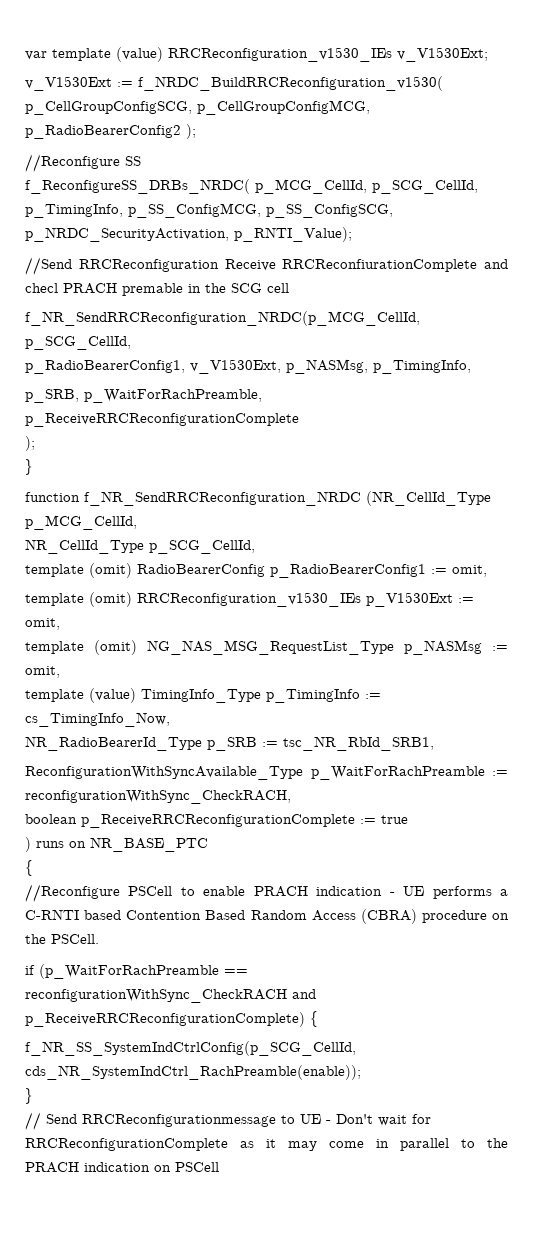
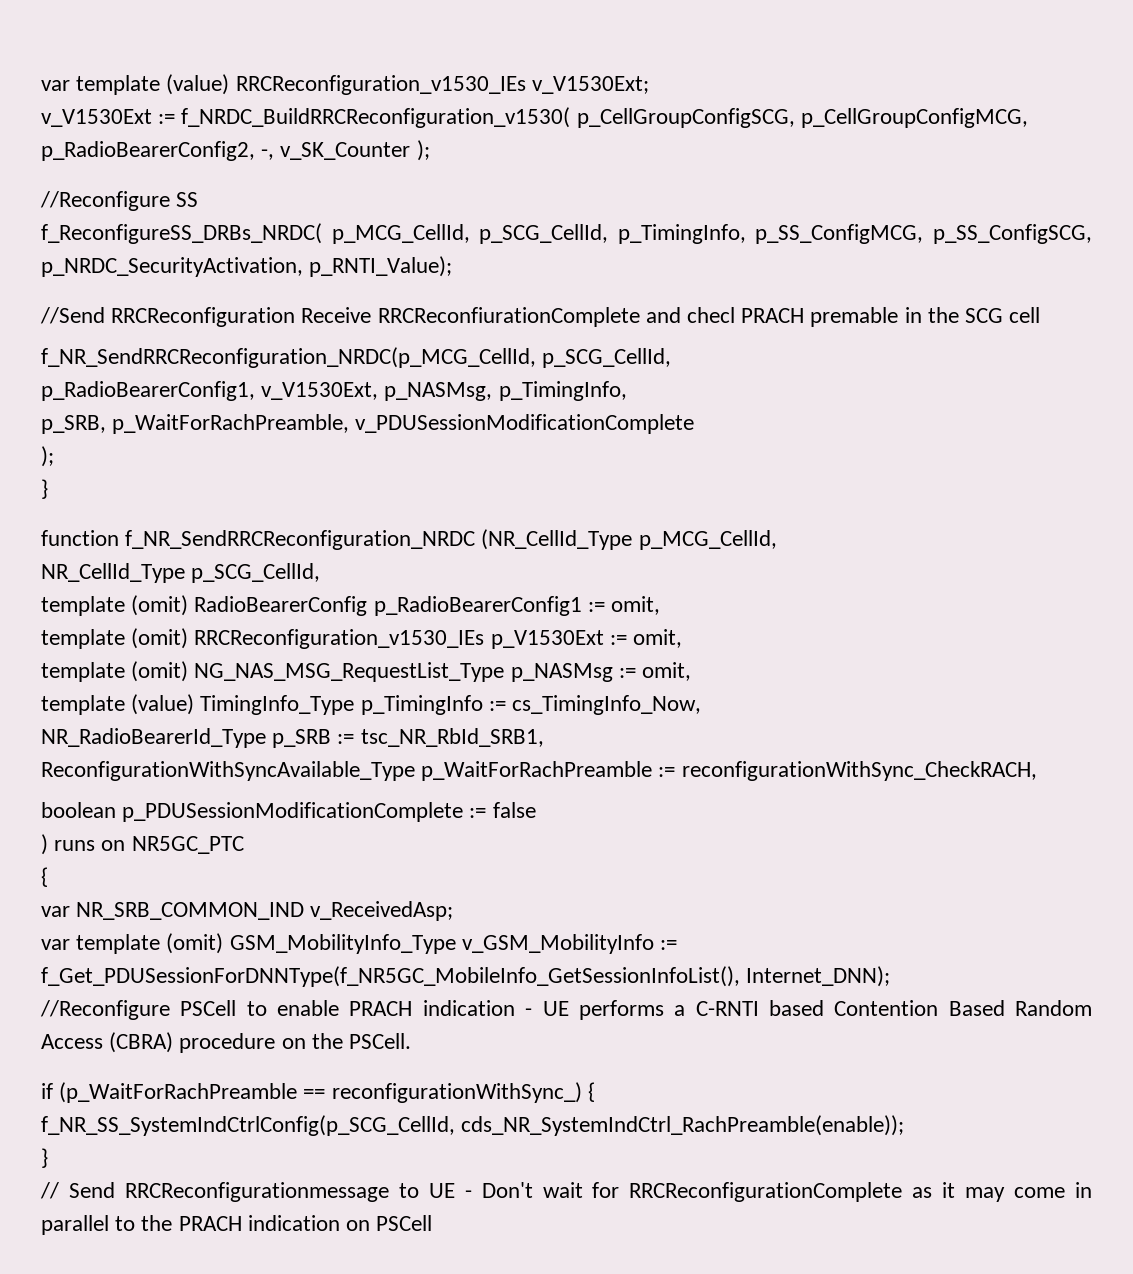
[25,125,181,139] p_RadioBearerConfig2 -> [41,141,411,161] p_RadioBearerConfig2, -, v_SK_Counter
[25,413,299,427] p_ReceiveRRCReconfigurationComplete -> [355,414,695,434] v_PDUSessionModificationComplete
[81,814,408,828] p_ReceiveRRCReconfigurationComplete := true -> [122,802,536,822] p_PDUSessionModificationComplete := false
[90,837,208,852] [25,860,33,876] NR_BASE_PTC // { -> [131,836,244,854] [41,867,48,887] [41,901,454,921] [41,933,678,954] [41,966,891,987] NR5GC_PTC // { // var NR_SRB_COMMON_IND v_ReceivedAsp; // var template (omit) GSM_MobilityInfo_Type v_GSM_MobilityInfo := f_Get_PDUSessionForDNNType(f_NR5GC_MobileInfo_GetSessionInfoList(), Internet_DNN);
[25,989,316,1003] [25,1012,305,1027] reconfigurationWithSync_CheckRACH and p_ReceiveRRCReconfigurationComplete) -> [331,1082,582,1103] reconfigurationWithSync_)

